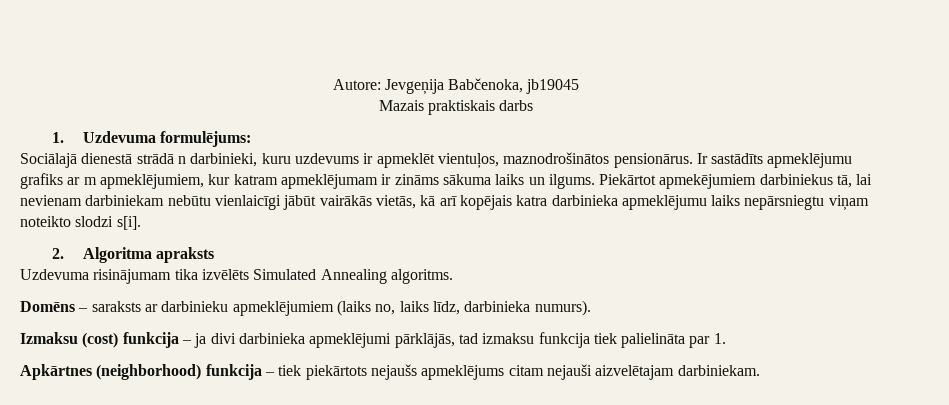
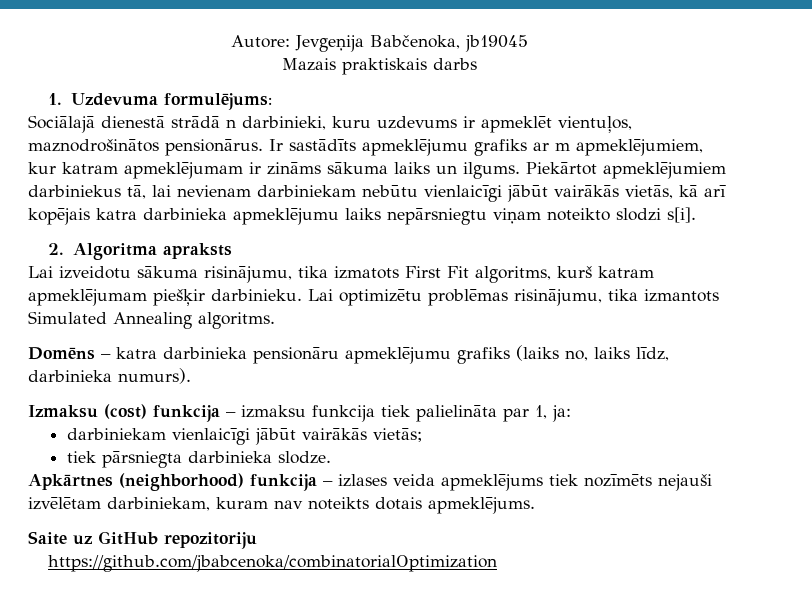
[659,174,757,189] apmekējumiem -> [603,162,726,179] apmeklējumiem
[20,269,249,284] Uzdevuma risinājumam tika izvēlēts -> [28,266,654,283] [28,289,719,306] Lai izveidotu sākuma risinājumu, tika izmatots First Fit algoritms, kurš katram apmeklējumam piešķir darbinieku. Lai optimizētu problēmas risinājumu, tika izmantots
[91,301,334,316] saraksts ar darbinieku apmeklējumiem -> [116,347,510,364] katra darbinieka pensionāru apmeklējumu grafiks
[194,333,478,348] ja divi darbinieka apmeklējumi pārklājās, tad -> (236, 414) none
[713,333,726,344] [20,364,760,380] 1. // Apkārtnes (neighborhood) funkcija – tiek piekārtots nejaušs apmeklējums citam nejauši aizvelētajam darbiniekam. -> [535,405,571,422] [67,428,423,445] [67,451,332,468] [28,473,712,491] [28,497,535,514] [28,531,257,549] [47,555,497,572] 1, ja: // darbiniekam vienlaicīgi jābūt vairākās vietās; // tiek pārsniegta darbinieka slodze. // Apkārtnes (neighborhood) funkcija – izlases veida apmeklējums tiek nozīmēts nejauši izvēlētam darbiniekam, kuram nav noteikts dotais apmeklējums. // Saite uz GitHub repozitoriju // https://github.com/jbabcenoka/combinatorialOptimization

